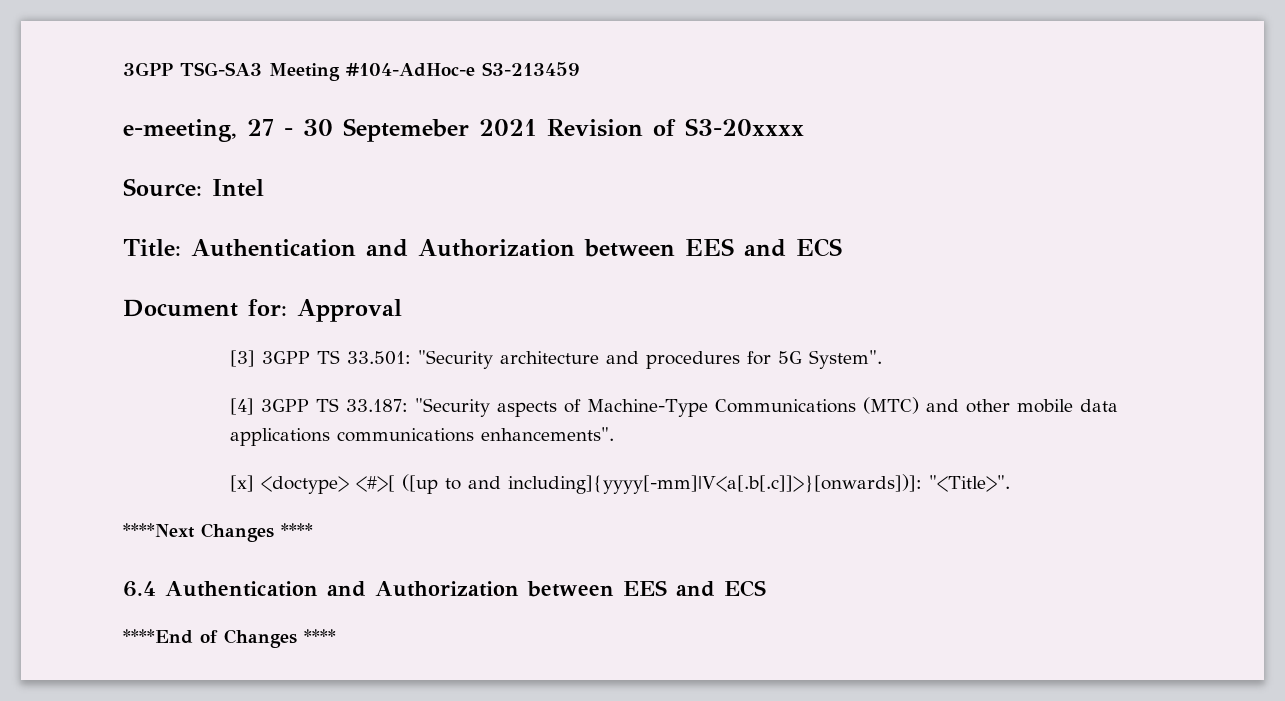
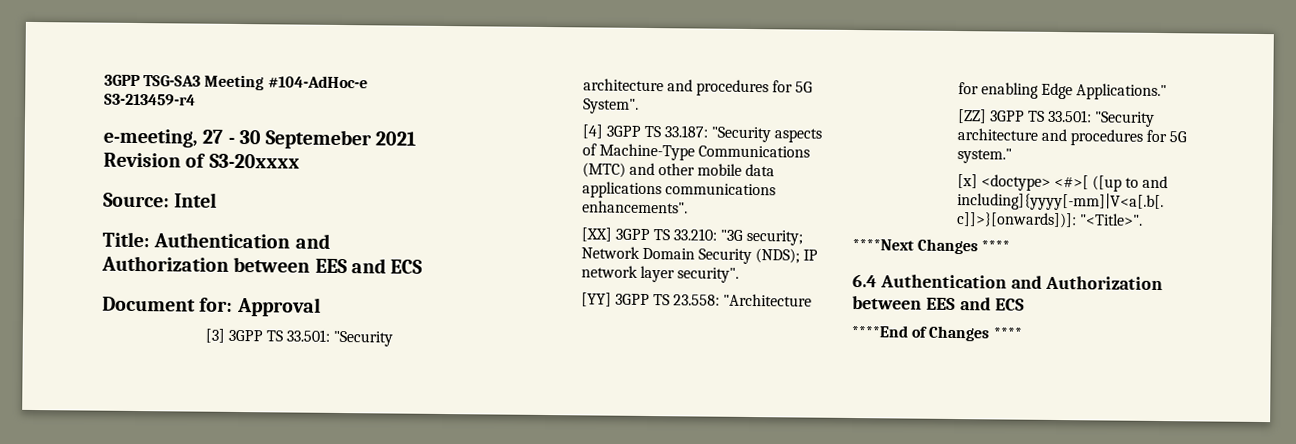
[482,62,580,76] S3-213459 -> [104,93,196,106] S3-213459-r4
(615, 434) none -> [580,227,804,246] [580,246,819,265] [580,265,739,283] [580,292,813,307] [957,82,1168,101] [956,109,1156,127] [956,128,1188,146] [956,148,1012,164] // [XX] 3GPP TS 33.210: "3G security; Network Domain Security (NDS); IP network layer security". // [YY] 3GPP TS 23.558: "Architecture for enabling Edge Applications." // [ZZ] 3GPP TS 33.501: "Security architecture and procedures for 5G system."

